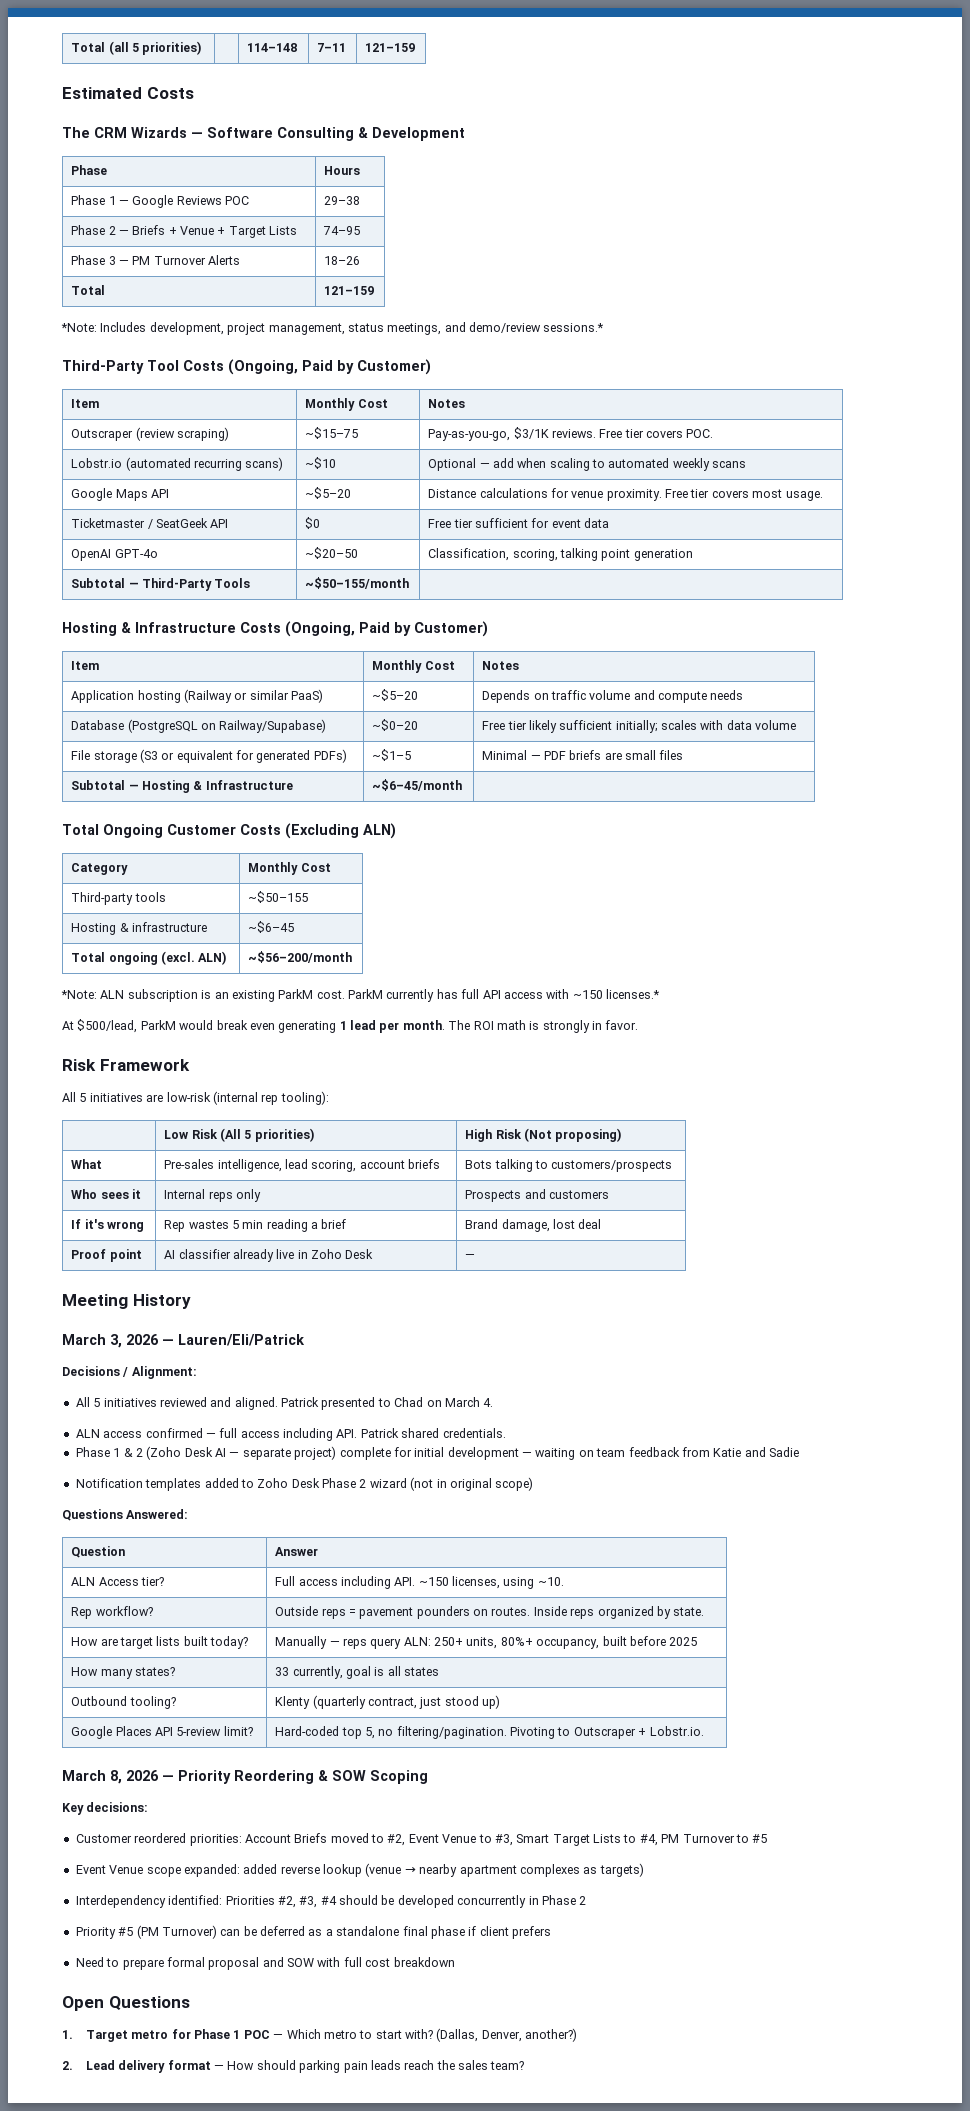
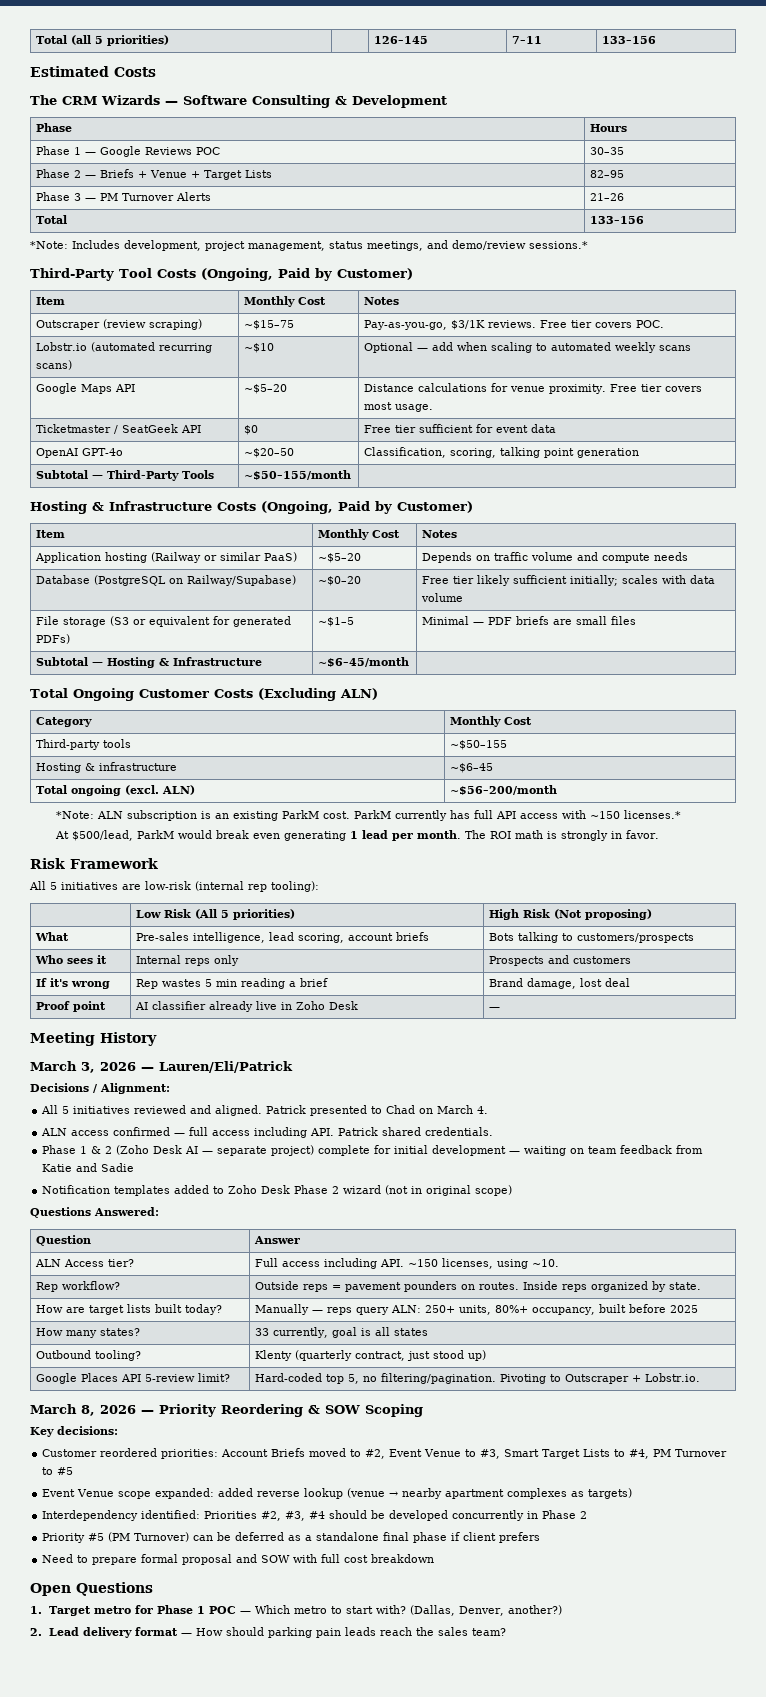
[247,43,298,52] 114–148 -> [373,36,428,44] 126–145
[365,43,416,52] 121–159 -> [601,36,656,44] 133–156
[324,196,361,205] 29–38 -> [589,147,624,155] 30–35
[323,226,361,235] 74–95 -> [589,170,624,178] 82–95
[324,256,361,265] 18–26 -> [589,193,624,201] 21–26
[324,286,375,295] 121–159 -> [589,216,644,224] 133–156

